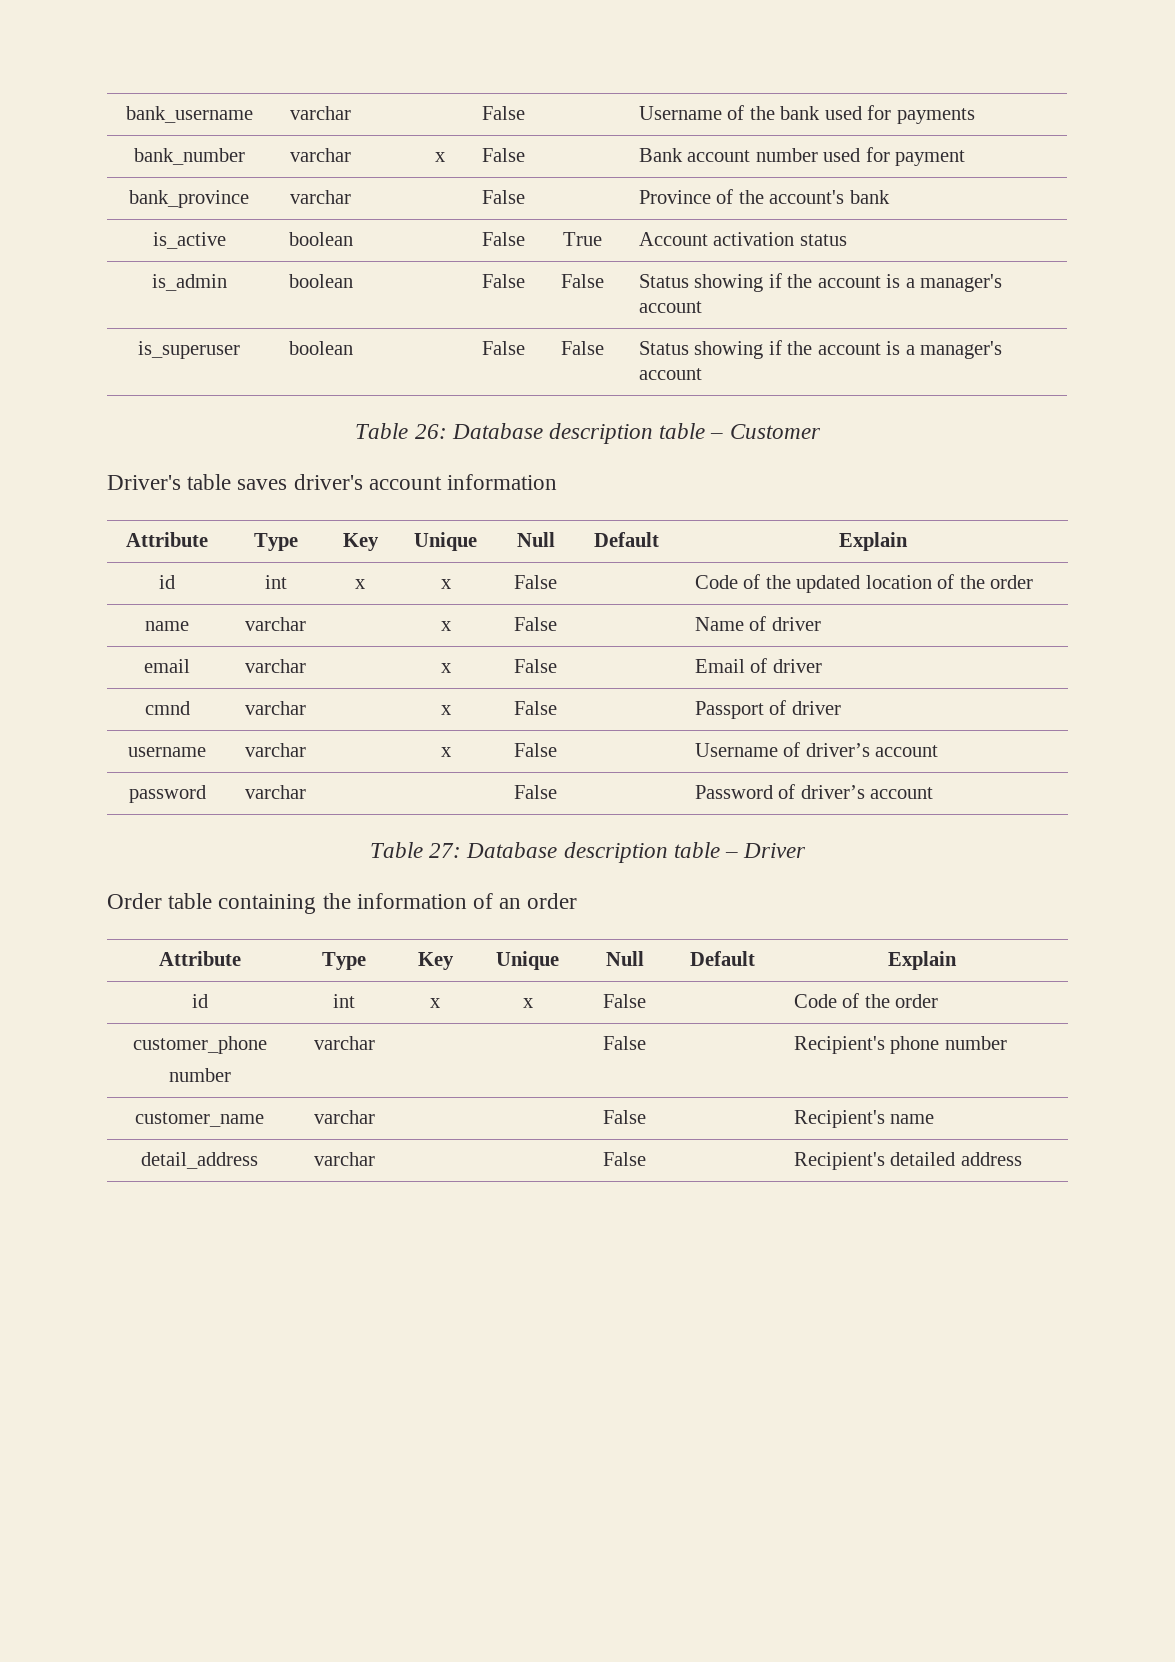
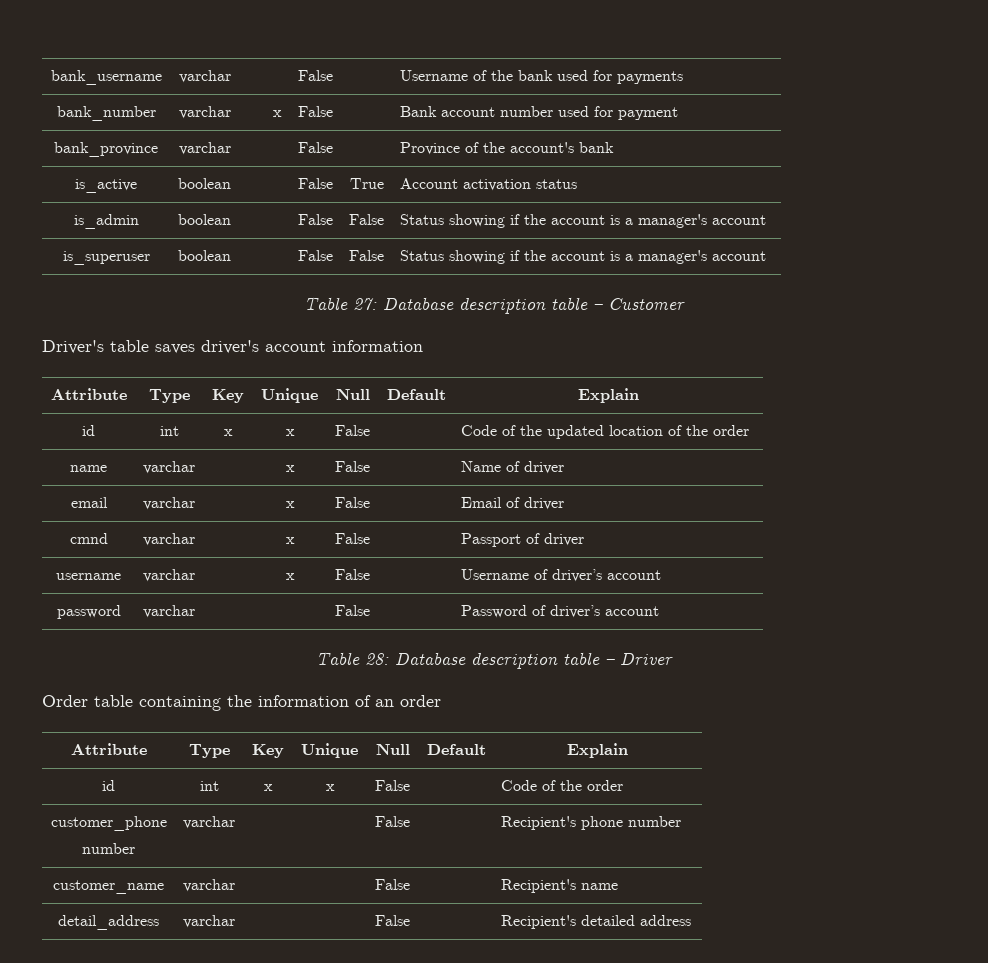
[414,424,447,439] 26: -> [353,298,377,310] 27:
[429,843,462,858] 27: -> [365,653,389,665] 28:

